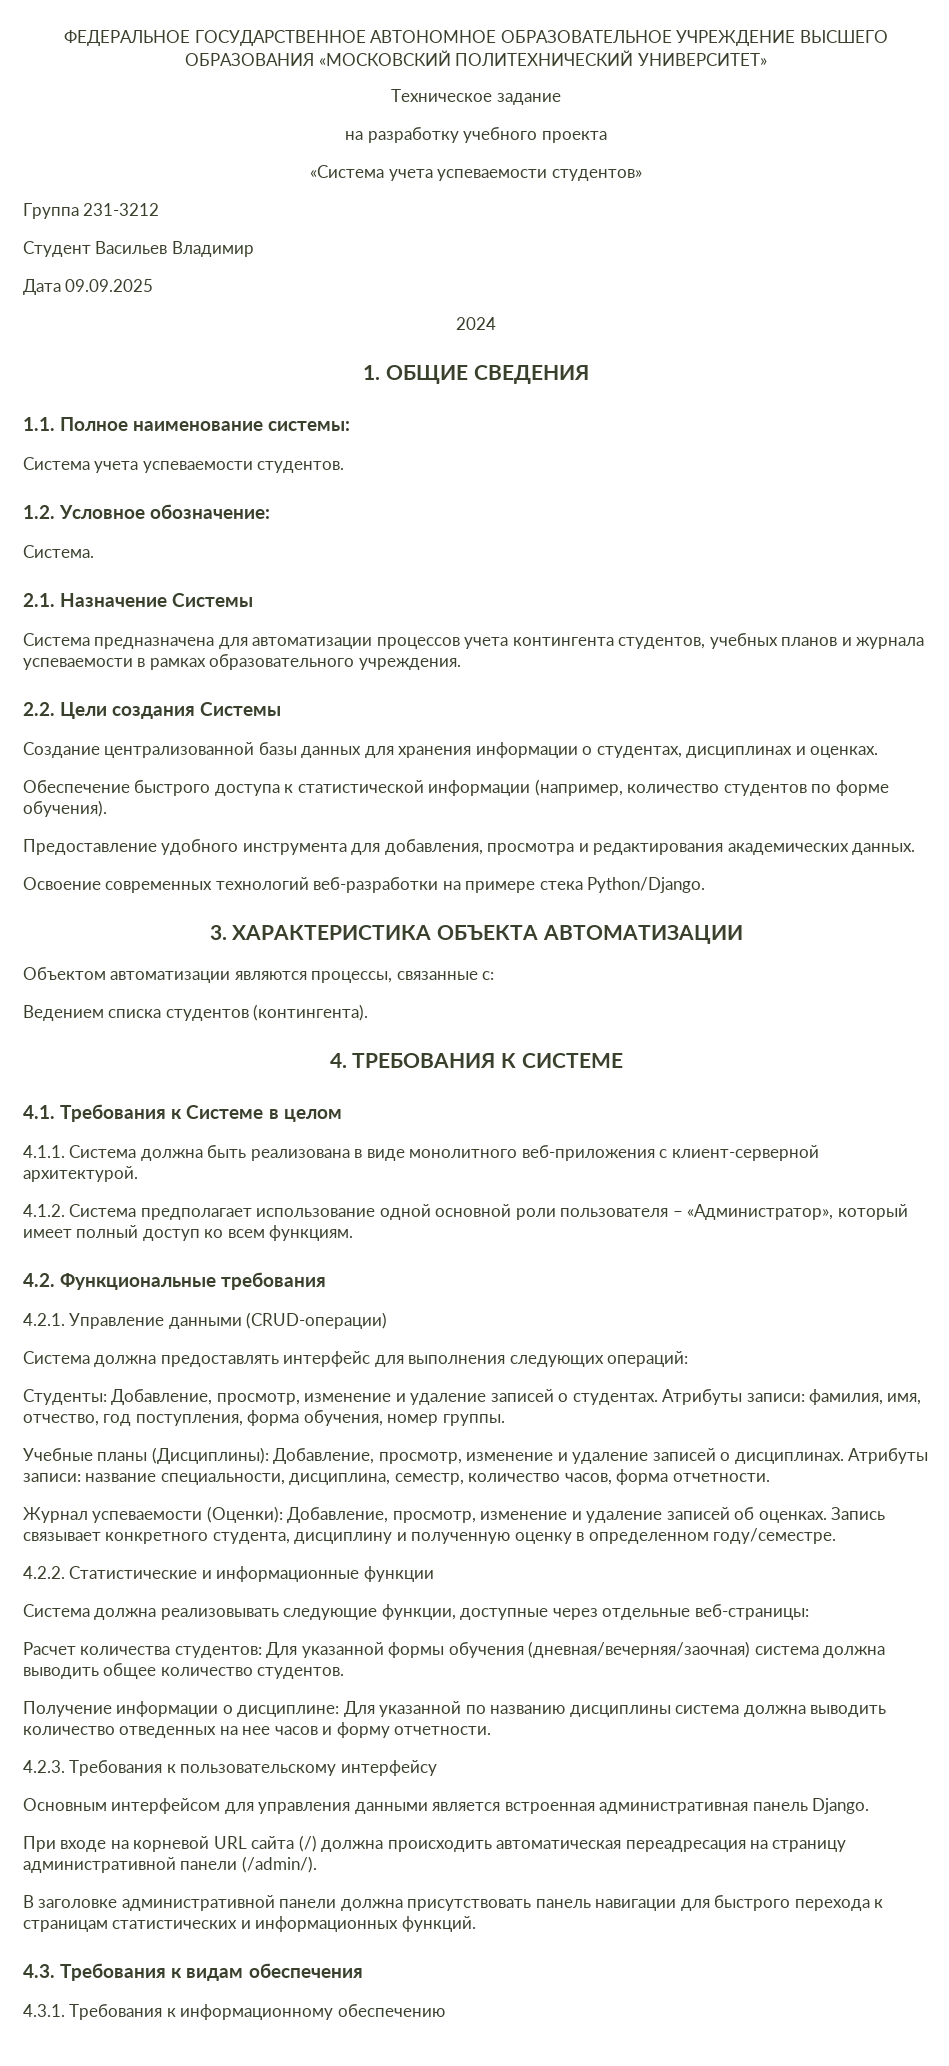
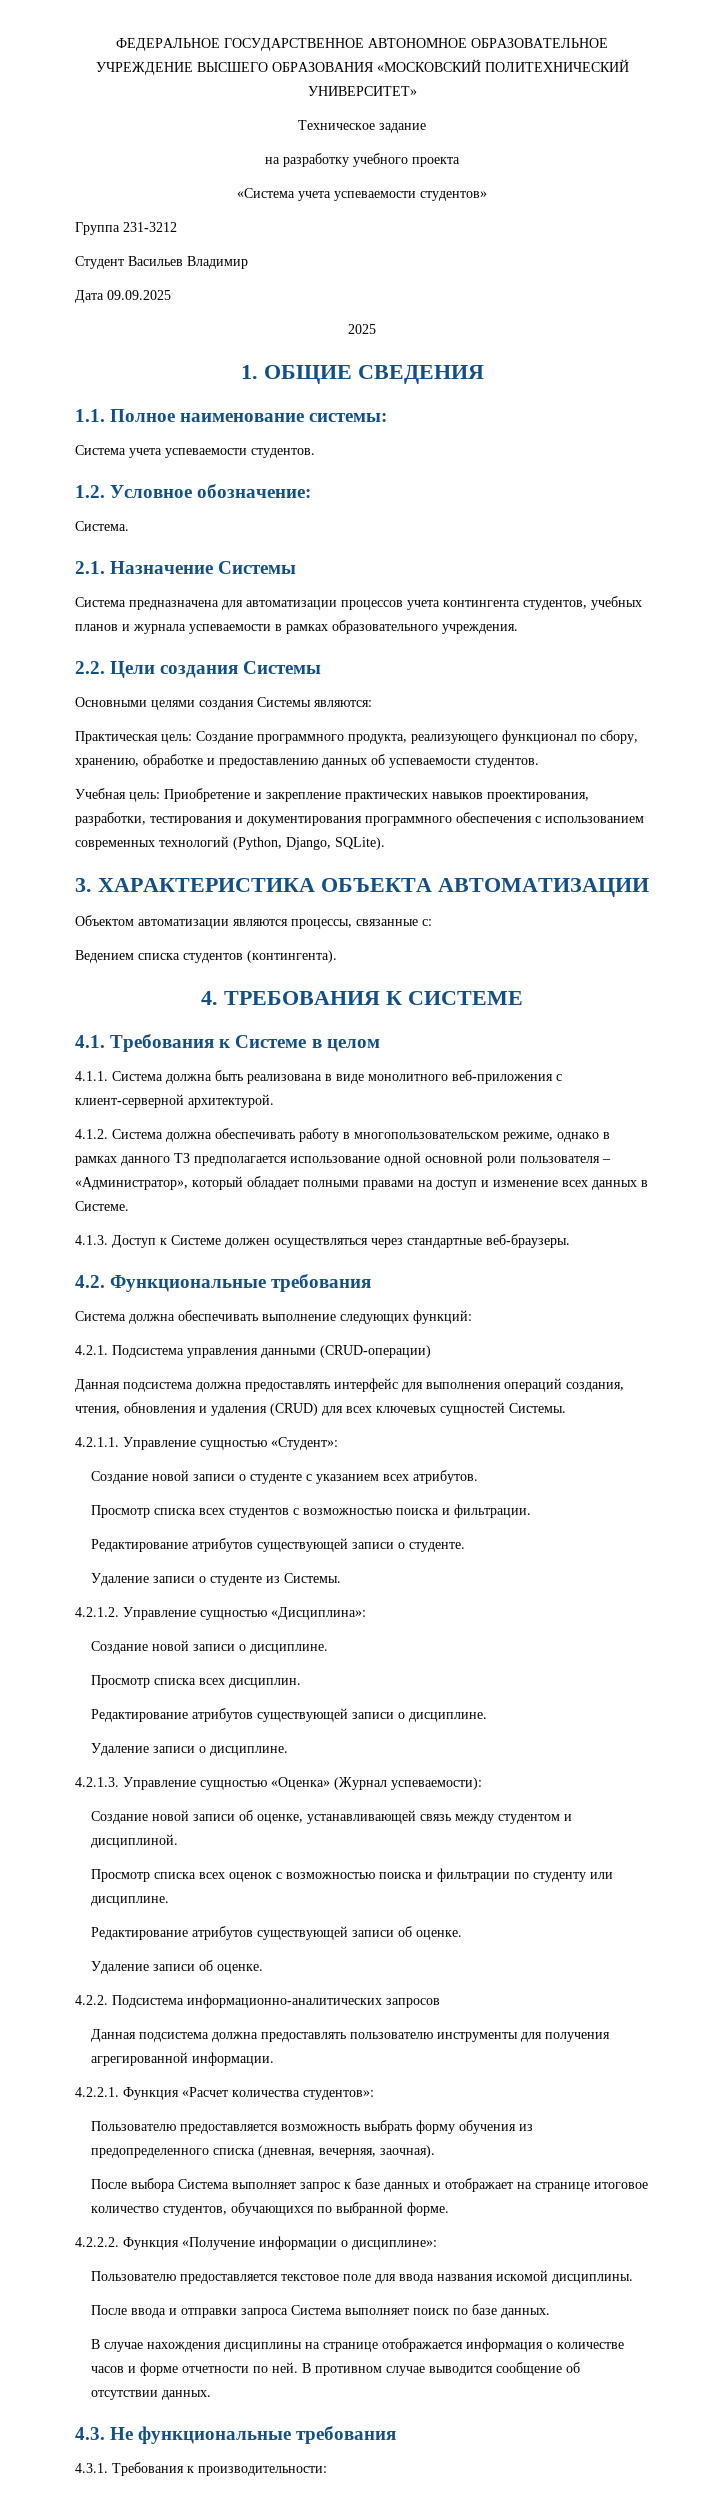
[456,317,496,330] 2024 -> [348,324,376,334] 2025
[23,742,879,758] [23,779,889,796] [23,800,107,817] [23,839,916,855] [23,877,706,893] Создание централизованной базы данных для хранения информации о студентах, дисциплинах и оценках. // Обеспечение быстрого доступа к статистической информации (например, количество студентов по форме обучения). // Предоставление удобного инструмента для добавления, просмотра и редактирования академических данных. // Освоение современных технологий веб-разработки на примере стека Python/Django. -> [75,697,372,710] [75,730,638,744] [75,754,539,768] [75,788,589,802] [75,812,644,826] [75,836,385,850] Основными целями создания Системы являются: // Практическая цель: Создание программного продукта, реализующего функционал по сбору, хранению, обработке и предоставлению данных об успеваемости студентов. // Учебная цель: Приобретение и закрепление практических навыков проектирования, разработки, тестирования и документирования программного обеспечения с использованием современных технологий (Python, Django, SQLite).
[140,1208,252,1220] предполагает -> [166,1128,610,1142] [75,1153,287,1166] должна обеспечивать работу в многопользовательском режиме, однако в рамках данного ТЗ предполагается
[23,1225,354,1241] [23,1272,327,1290] имеет полный доступ ко всем функциям. // 4.2. Функциональные требования -> [247,1176,648,1190] [75,1201,129,1211] [75,1234,570,1248] [75,1274,372,1292] [75,1310,472,1324] обладает полными правами на доступ и изменение всех данных в Системе. // 4.1.3. Доступ к Системе должен осуществляться через стандартные веб-браузеры. // 4.2. Функциональные требования // Система должна обеспечивать выполнение следующих функций:
[69,1313,165,1329] Управление -> [112,1345,258,1358] Подсистема управления
[23,1351,90,1364] Система -> [75,1379,193,1392] Данная подсистема
[509,1351,689,1367] [23,1389,922,1405] [23,1410,505,1426] [23,1447,929,1464] [23,1469,770,1485] [23,1506,886,1523] [23,1528,837,1544] [23,1566,434,1582] [23,1604,809,1620] [23,1641,886,1658] [23,1663,345,1679] [23,1701,887,1717] [23,1722,492,1738] [23,1760,437,1776] [23,1798,870,1814] [23,1835,847,1852] [23,1856,317,1873] [23,1895,884,1911] [23,1916,476,1932] [23,1963,363,1981] следующих операций: // Студенты: Добавление, просмотр, изменение и удаление записей о студентах. Атрибуты записи: фамилия, имя, отчество, год поступления, форма обучения, номер группы. // Учебные планы (Дисциплины): Добавление, просмотр, изменение и удаление записей о дисциплинах. Атрибуты записи: название специальности, дисциплина, семестр, количество часов, форма отчетности. // Журнал успеваемости (Оценки): Добавление, просмотр, изменение и удаление записей об оценках. Запись связывает конкретного студента, дисциплину и полученную оценку в определенном году/семестре. // 4.2.2. Статистические и информационные функции // Система должна реализовывать следующие функции, доступные через отдельные веб-страницы: // Расчет количества студентов: Для указанной формы обучения (дневная/вечерняя/заочная) система должна выводить общее количество студентов. // Получение информации о дисциплине: Для указанной по названию дисциплины система должна выводить количество отведенных на нее часов и форму отчетности. // 4.2.3. Требования к пользовательскому интерфейсу // Основным интерфейсом для управления данными является встроенная административная панель Django. // При входе на корневой URL сайта (/) должна происходить автоматическая переадресация на страницу административной панели (/admin/). // В заголовке административной панели должна присутствовать панель навигации для быстрого перехода к страницам статистических и информационных функций. // 4.3. Требования к видам обеспечения -> [504,1378,624,1392] [75,1402,566,1416] [75,1437,338,1450] [91,1470,479,1484] [91,1504,532,1518] [91,1538,466,1552] [91,1573,342,1586] [75,1607,366,1620] [91,1640,329,1654] [91,1675,302,1688] [91,1708,488,1722] [91,1743,289,1756] [75,1777,482,1790] [91,1810,573,1824] [91,1834,179,1848] [91,1868,614,1882] [91,1896,170,1906] [91,1926,463,1940] [91,1960,264,1974] [75,1994,440,2008] [91,2029,611,2042] [91,2052,275,2066] [75,2087,374,2100] [91,2120,534,2134] [91,2145,436,2158] [91,2178,649,2192] [91,2202,450,2216] [75,2236,437,2250] [91,2270,634,2284] [91,2304,551,2318] [91,2338,625,2352] [91,2362,581,2376] [91,2390,212,2400] [75,2426,397,2444] операций создания, чтения, обновления и удаления (CRUD) для всех ключевых сущностей Системы. // 4.2.1.1. Управление сущностью «Студент»: // Создание новой записи о студенте с указанием всех атрибутов. // Просмотр списка всех студентов с возможностью поиска и фильтрации. // Редактирование атрибутов существующей записи о студенте. // Удаление записи о студенте из Системы. // 4.2.1.2. Управление сущностью «Дисциплина»: // Создание новой записи о дисциплине. // Просмотр списка всех дисциплин. // Редактирование атрибутов существующей записи о дисциплине. // Удаление записи о дисциплине. // 4.2.1.3. Управление сущностью «Оценка» (Журнал успеваемости): // Создание новой записи об оценке, устанавливающей связь между студентом и дисциплиной. // Просмотр списка всех оценок с возможностью поиска и фильтрации по студенту или дисциплине. // Редактирование атрибутов существующей записи об оценке. // Удаление записи об оценке. // 4.2.2. Подсистема информационно-аналитических запросов // Данная подсистема должна предоставлять пользователю инструменты для получения агрегированной информации. // 4.2.2.1. Функция «Расчет количества студентов»: // Пользователю предоставляется возможность выбрать форму обучения из предопределенного списка (дневная, вечерняя, заочная). // После выбора Система выполняет запрос к базе данных и отображает на странице итоговое количество студентов, обучающихся по выбранной форме. // 4.2.2.2. Функция «Получение информации о дисциплине»: // Пользователю предоставляется текстовое поле для ввода названия искомой дисциплины. // После ввода и отправки запроса Система выполняет поиск по базе данных. // В случае нахождения дисциплины на странице отображается информация о количестве часов и форме отчетности по ней. В противном случае выводится сообщение об отсутствии данных. // 4.3. Не функциональные требования
[180,2004,445,2020] информационному обеспечению -> [198,2466,327,2476] производительности:

